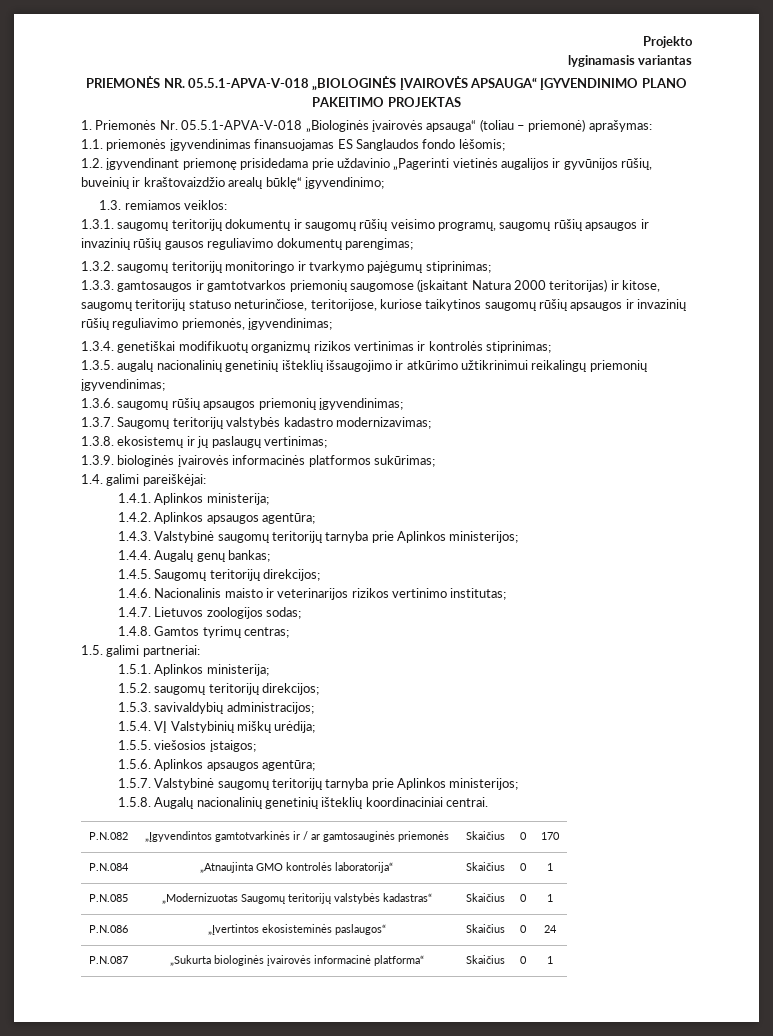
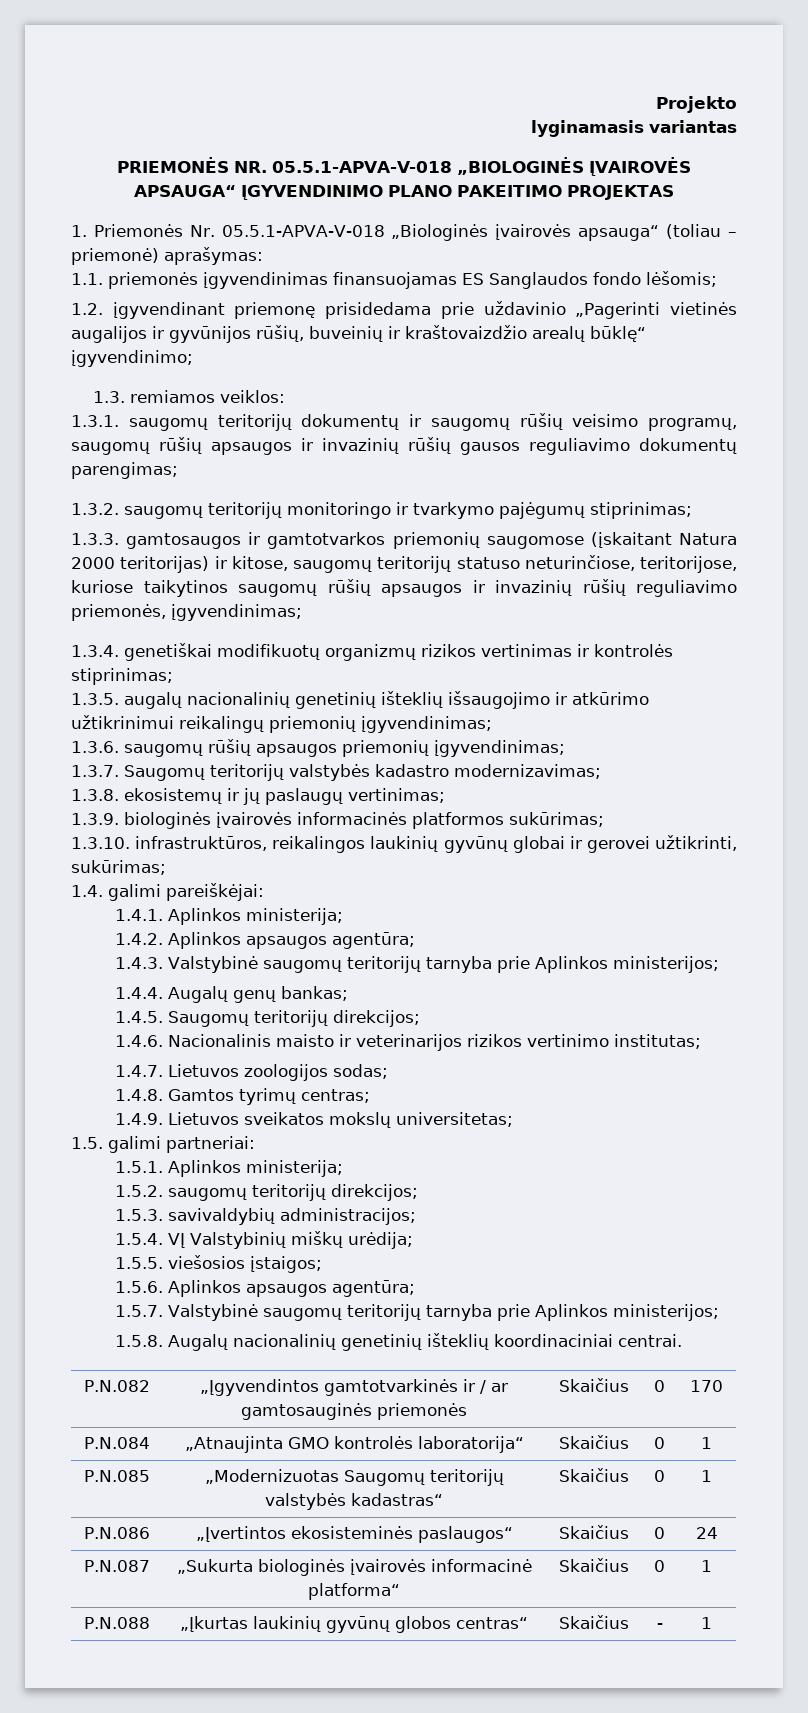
(435, 461) none -> [71,835,737,853] [71,860,166,875] // 1.3.10. infrastruktūros, reikalingos laukinių gyvūnų globai ir gerovei užtikrinti, sukūrimas;
(289, 632) none -> [114,1112,513,1128] // 1.4.9. Lietuvos sveikatos mokslų universitetas;
(553, 960) none -> [84,1617,151,1629] [180,1616,528,1633] [558,1615,629,1629] [656,1623,663,1629] [701,1617,712,1629] // P.N.088 | „Įkurtas laukinių gyvūnų globos centras“ | Skaičius | - | 1

